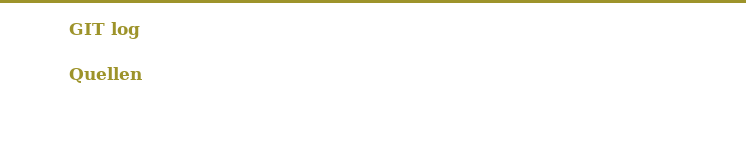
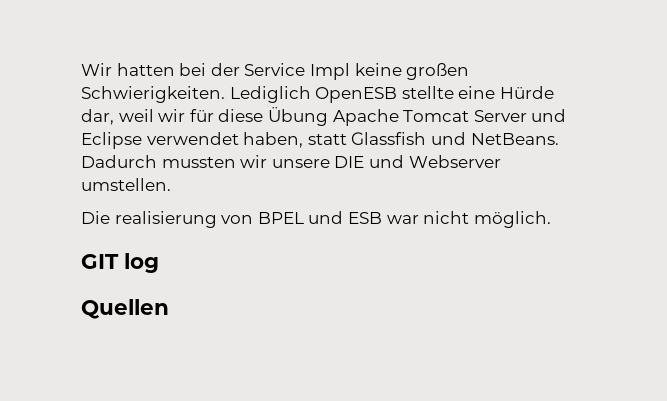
(69, 29) none -> [81,63,470,80] [81,86,554,103] [81,107,567,126] [81,132,559,149] [81,155,501,168] [81,178,171,191] [81,211,551,228] Wir hatten bei der Service Impl keine großen Schwierigkeiten. Lediglich OpenESB stellte eine Hürde dar, weil wir für diese Übung Apache Tomcat Server und Eclipse verwendet haben, statt Glassfish und NetBeans. Dadurch mussten wir unsere DIE und Webserver umstellen. // Die realisierung von BPEL und ESB war nicht möglich. //

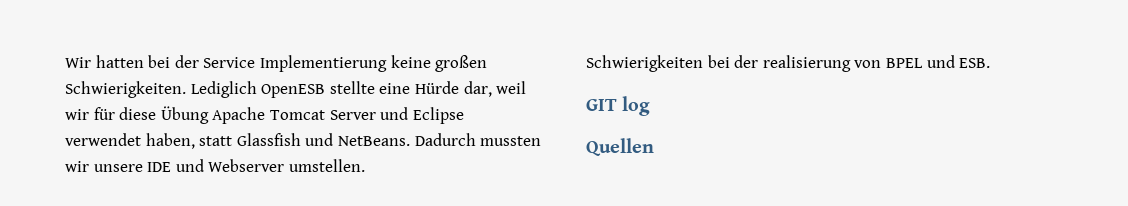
[309,63,350,80] Impl -> [259,55,387,72] Implementierung
[334,156,365,168] DIE -> [147,162,172,172] IDE
[81,211,110,224] Die -> [586,55,759,72] Schwierigkeiten bei der
[347,211,551,228] ESB war nicht möglich. -> [959,58,991,68] ESB.

